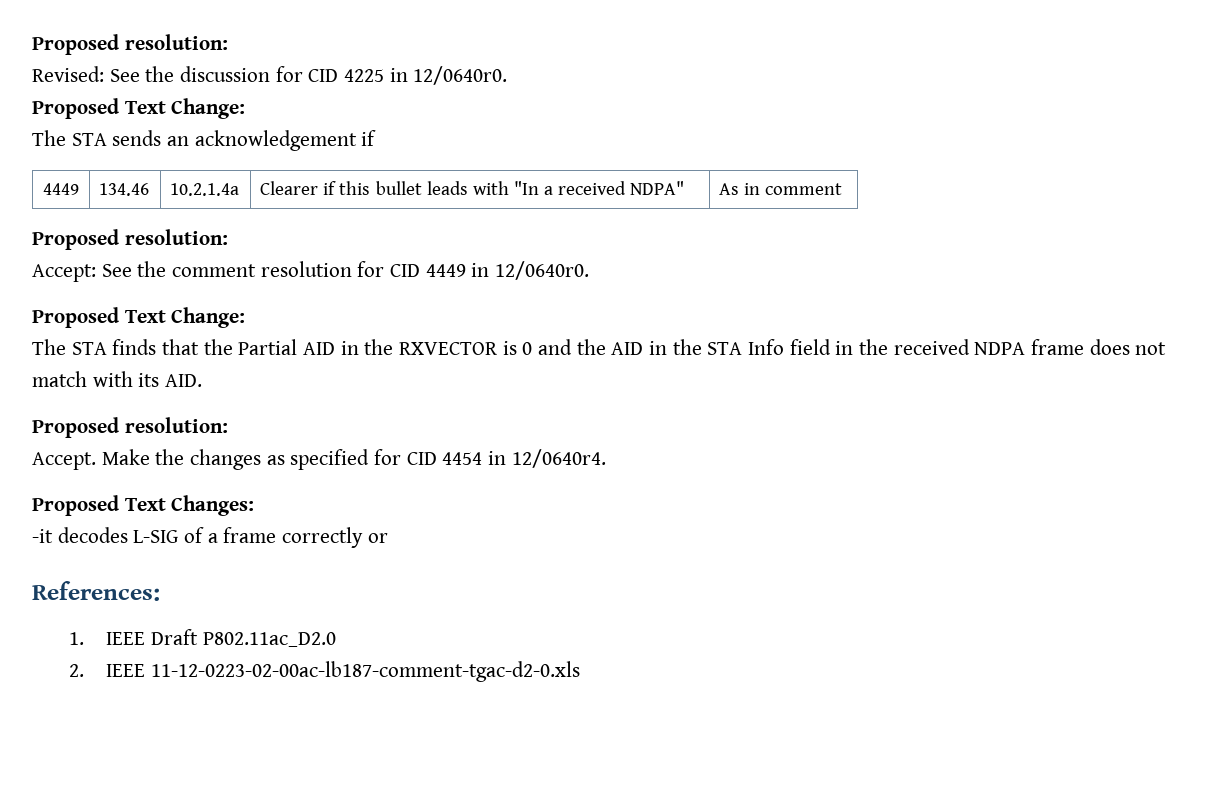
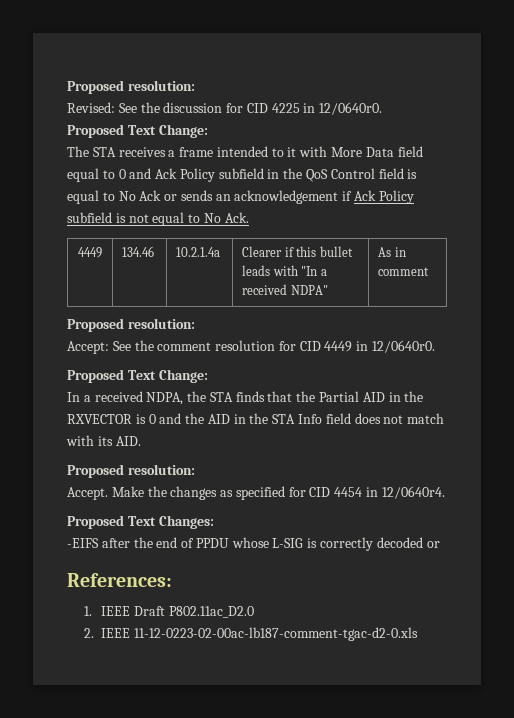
[112,130,377,151] sends an acknowledgement if -> [118,146,423,157] [67,168,418,182] [67,190,414,204] [67,212,249,226] receives a frame intended to it with More Data field equal to 0 and Ack Policy subfield in the QoS Control field is equal to No Ack or sends an acknowledgement if Ack Policy subfield is not equal to No Ack.
[32,339,66,355] The -> [67,391,207,405] In a received NDPA, the
[835,339,1085,355] in the received NDPA frame -> (351, 418) none
[32,527,364,548] -it decodes L-SIG of a frame correctly -> [67,537,423,551] -EIFS after the end of PPDU whose L-SIG is correctly decoded

